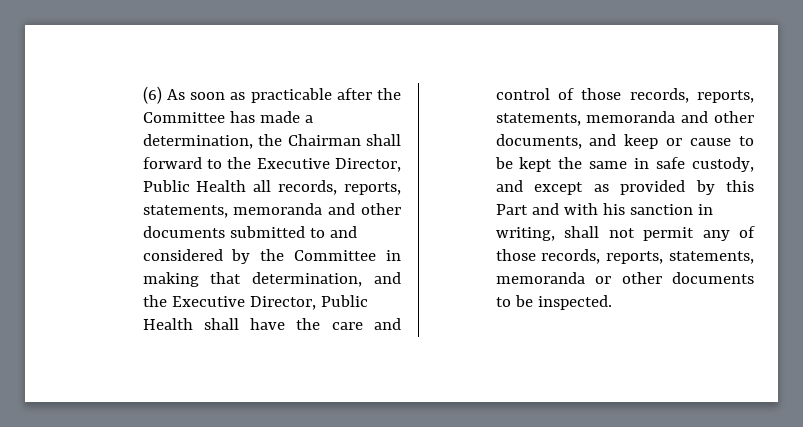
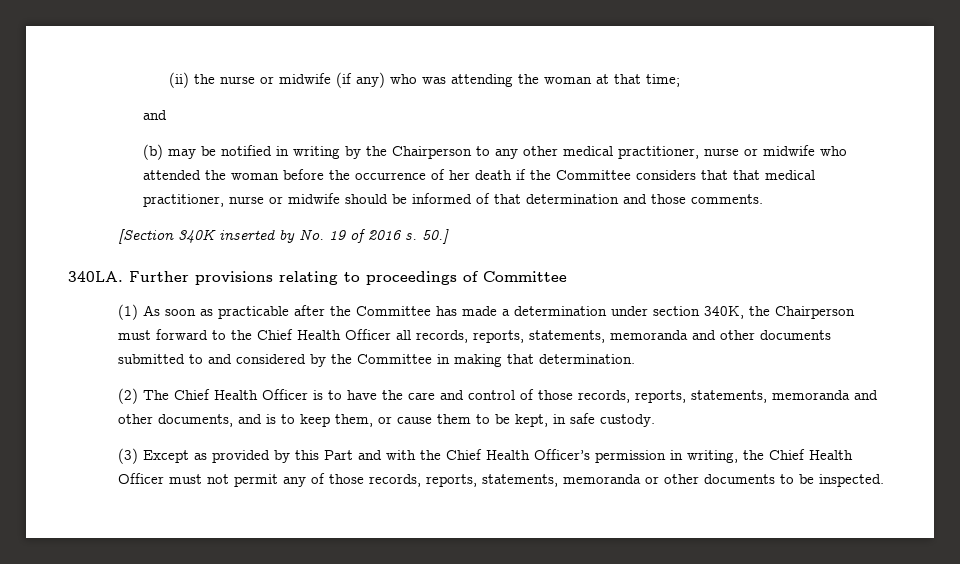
[142,86,162,104] (6) -> [168,72,680,88] [143,110,168,120] [143,144,848,160] [143,169,816,180] [143,193,764,207] [118,229,450,244] [68,271,567,285] [118,304,139,320] (ii) the nurse or midwife (if any) who was attending the woman at that time; // and // (b) may be notified in writing by the Chairperson to any other medical practitioner, nurse or midwife who attended the woman before the occurrence of her death if the Committee considers that that medical practitioner, nurse or midwife should be informed of that determination and those comments. // [Section 340K inserted by No. 19 of 2016 s. 50.] // 340LA. Further provisions relating to proceedings of Committee // (1)
[142,134,401,149] [142,157,401,172] [142,180,247,192] determination, the Chairman shall forward to the Executive Director, Public Health -> [514,306,856,319] [118,329,392,340] determination under section 340K, the Chairperson must forward to the Chief Health Officer
[252,272,401,287] [142,295,368,310] [142,318,239,330] determination, and the Executive Director, Public Health shall -> [539,354,636,364] [118,388,343,404] determination. // (2) The Chief Health Officer is to
[624,134,659,149] keep -> [266,414,374,427] is to keep them,
[739,136,754,146] [494,157,754,172] [495,180,584,195] to be kept the same in safe custody, and except -> [437,413,656,427] [118,448,190,464] them to be kept, in safe custody. // (3) Except
[602,203,713,215] [495,226,600,241] his sanction in writing, shall -> [420,449,854,463] [118,473,203,484] the Chief Health Officer’s permission in writing, the Chief Health Officer must

